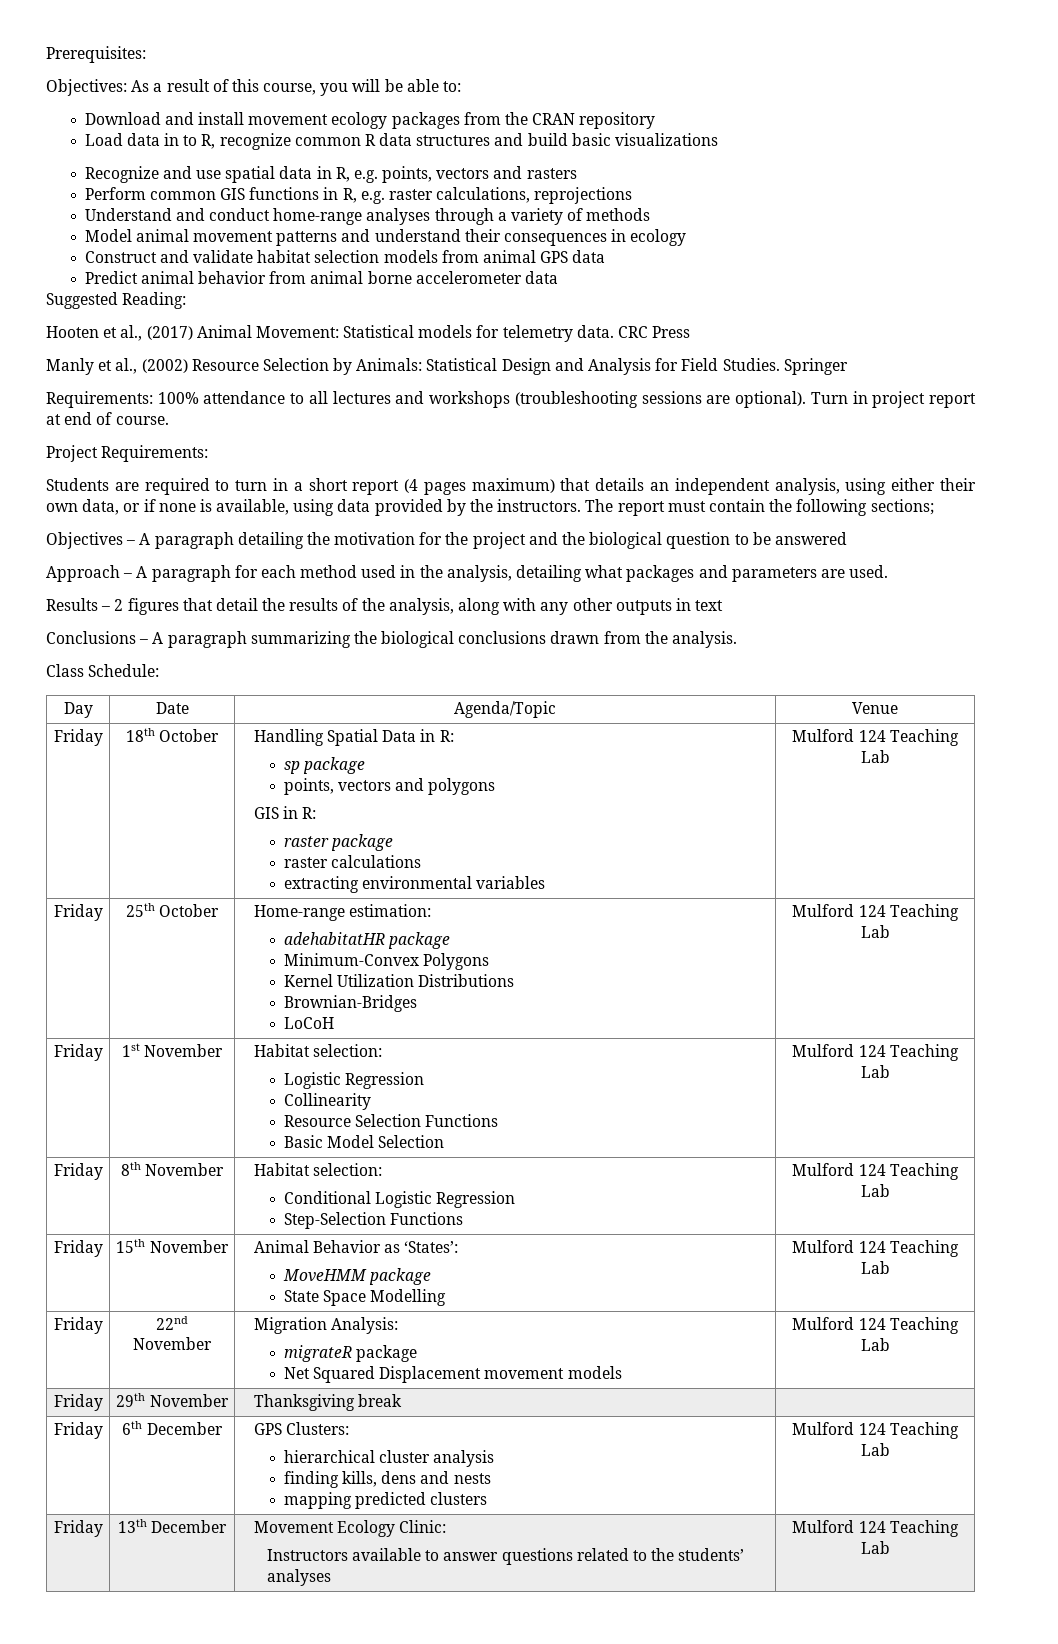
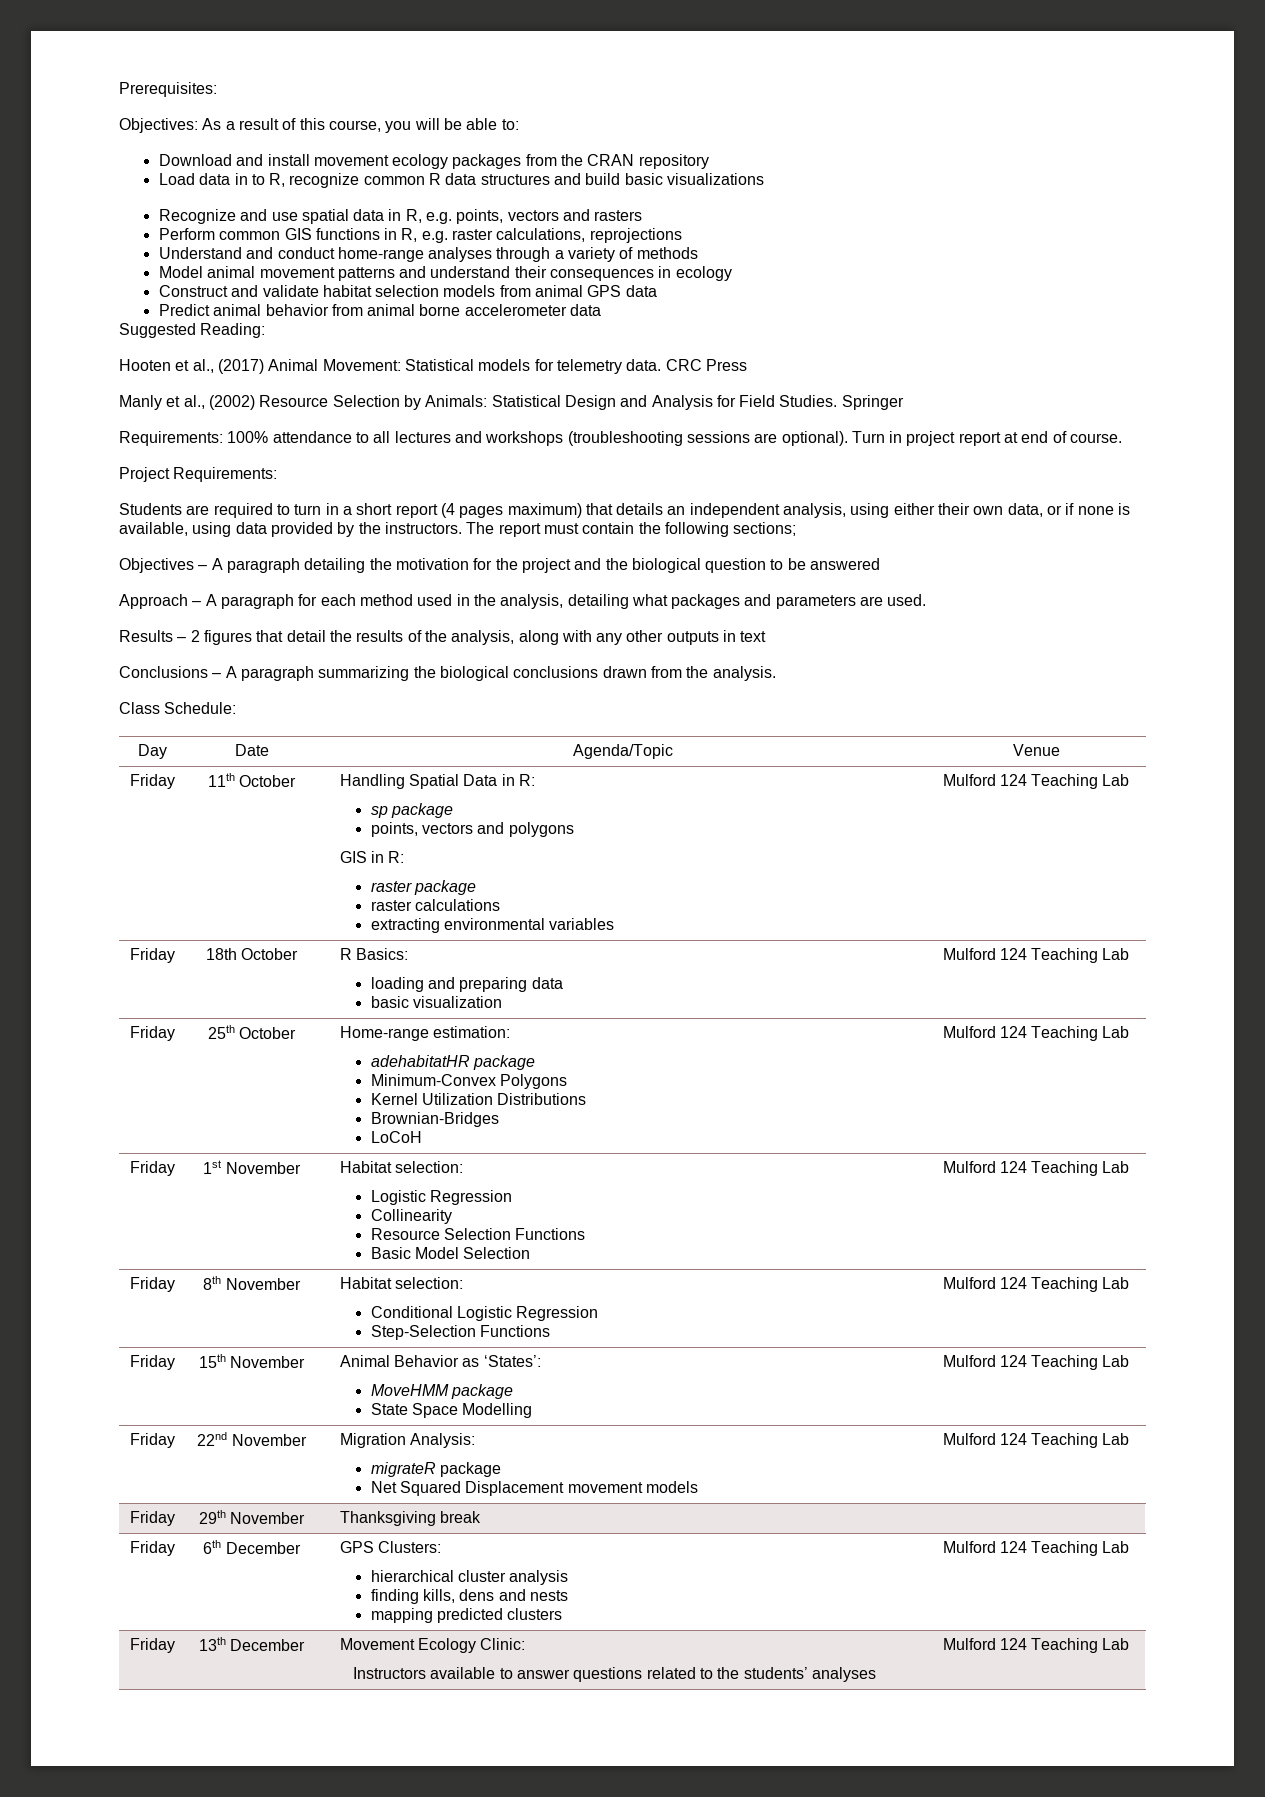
[125,728,155,742] 18th -> [207,773,235,787] 11th
(890, 756) none -> [129,948,175,963] [205,948,299,960] [339,948,409,960] [370,977,563,992] [370,996,503,1008] [942,948,1130,963] // Friday | 18th October | R Basics: // loading and preparing data // basic visualization | Mulford 124 Teaching Lab

